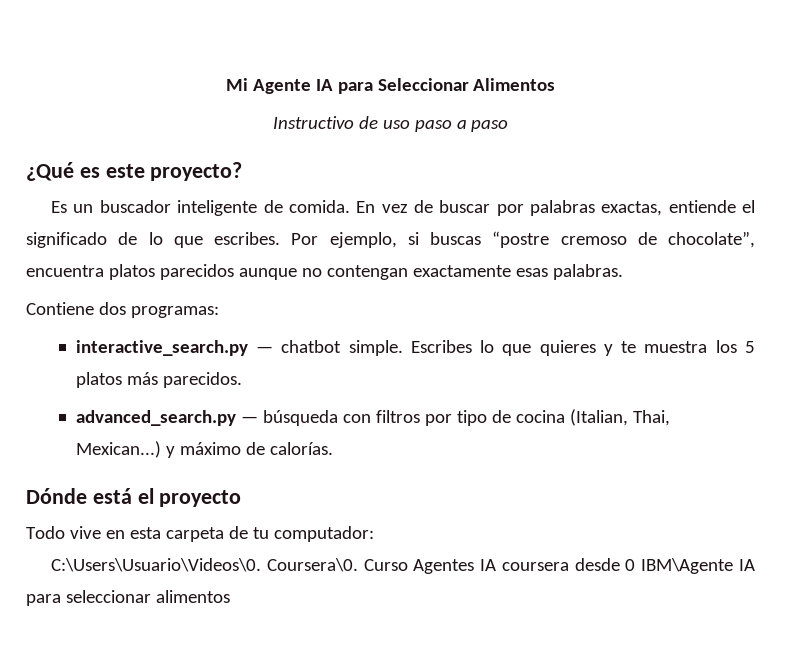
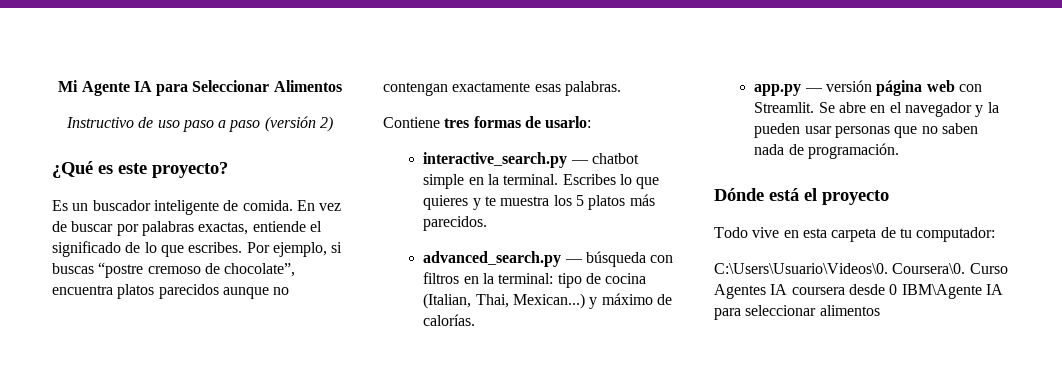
(509, 126) none -> [264,116,334,132] (versión 2)
[98,302,219,318] dos programas: -> [444,116,592,128] tres formas de usarlo:
[348,340,403,356] simple. -> [423,174,559,189] simple en la terminal.
[424,414,452,426] por -> [463,273,554,284] en la terminal:
(333, 448) none -> [754,80,983,96] [754,102,999,117] [754,123,979,138] [754,143,900,159] // app.py — versión página web con Streamlit. Se abre en el navegador y la pueden usar personas que no saben nada de programación.

